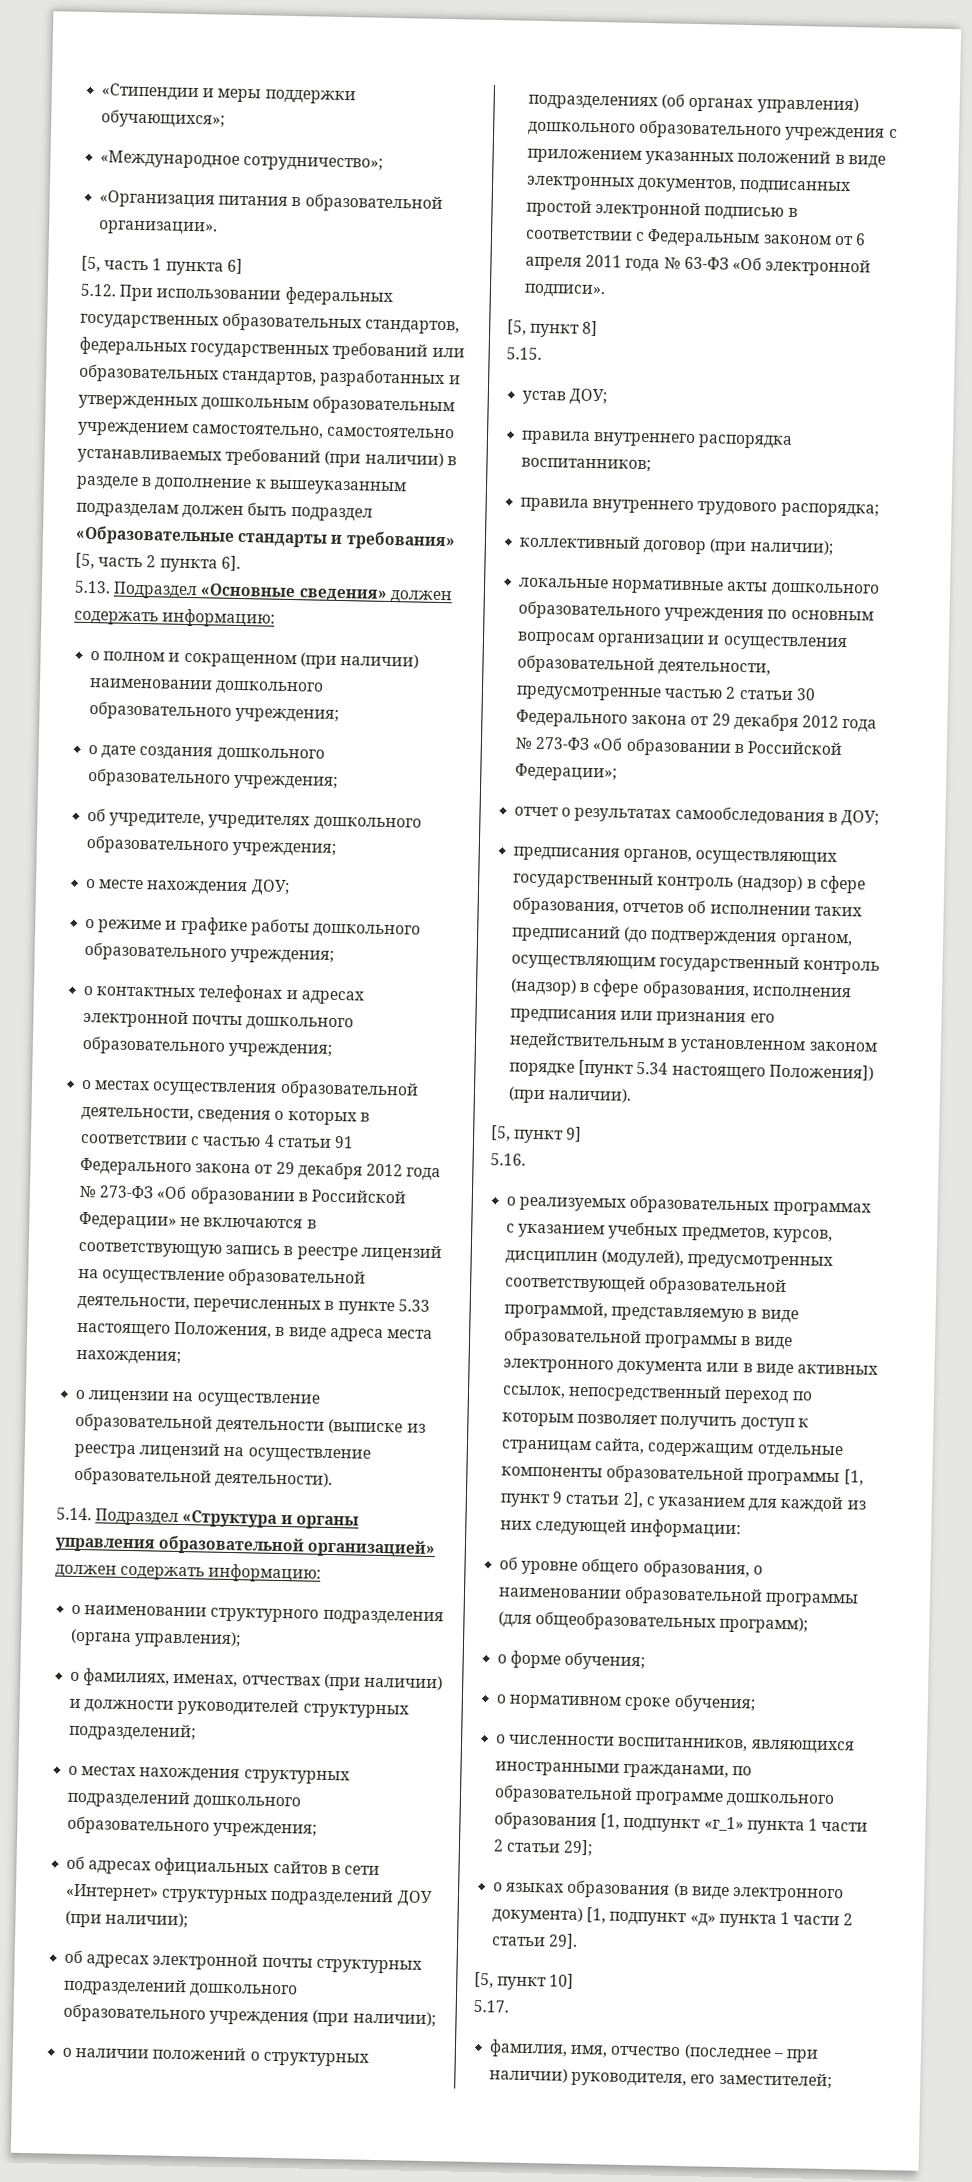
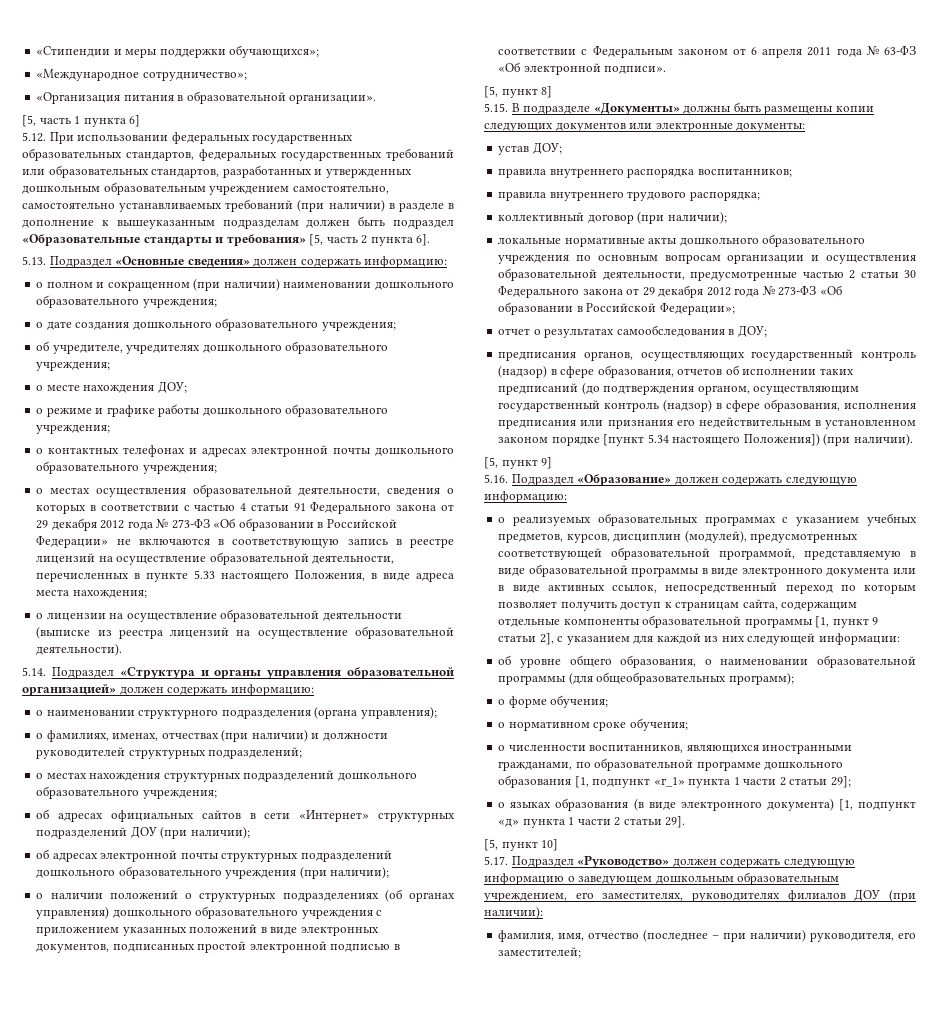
(542, 353) none -> [511,102,874,115] [484,122,806,132] В подразделе «Документы» должны быть размещены копии следующих документов или электронные документы:
(526, 1159) none -> [511,474,857,486] [484,491,567,503] Подраздел «Образование» должен содержать следующую информацию:
(509, 2006) none -> [511,855,855,868] [484,872,840,885] [484,889,916,902] [484,906,543,919] Подраздел «Руководство» должен содержать следующую информацию о заведующем дошкольным образовательным учреждением, его заместителях, руководителях филиалов ДОУ (при наличии):

